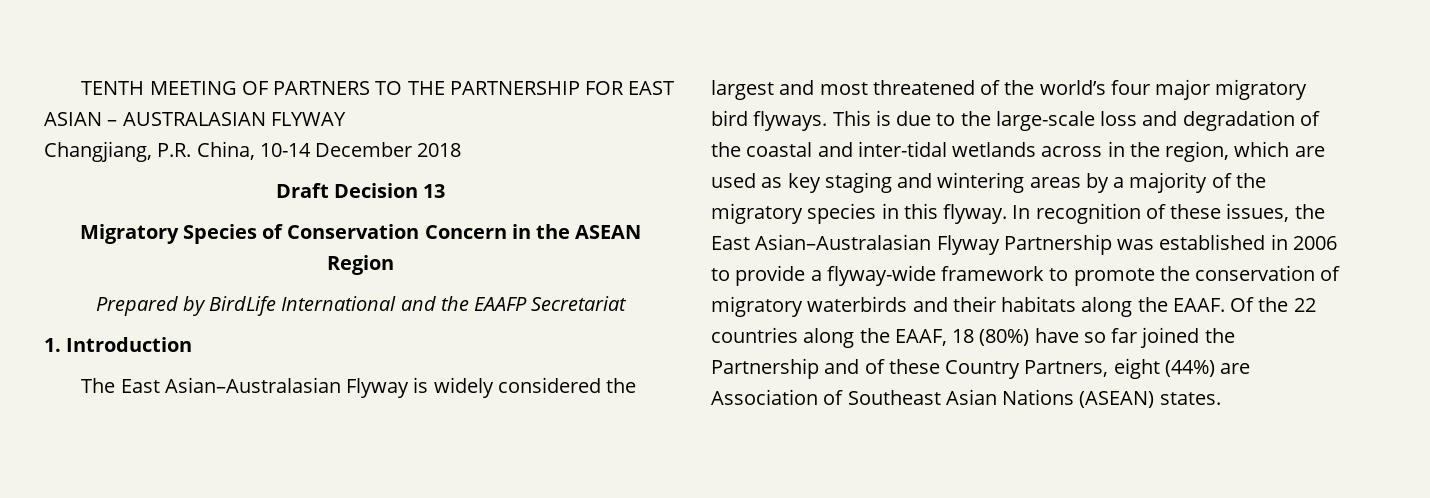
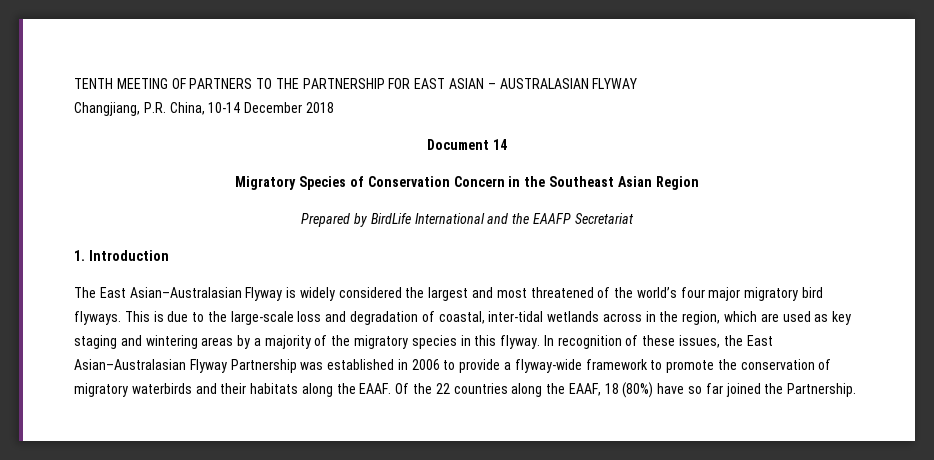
[275,183,446,198] Draft Decision 13 -> [427,139,507,150] Document 14
[575,225,642,239] ASEAN -> [548,176,652,187] Southeast Asian
[711,142,853,157] the coastal and -> [438,311,485,324] coastal,
[711,358,1251,379] [711,389,1221,408] Partnership and of these Country Partners, eight (44%) are Association of Southeast Asian Nations (ASEAN) states. -> [787,383,857,397] Partnership.

